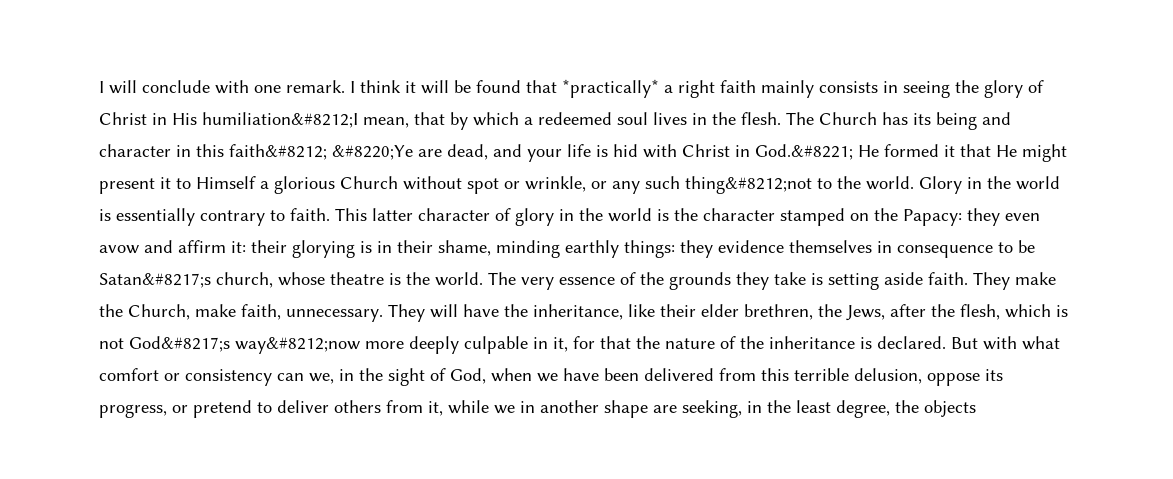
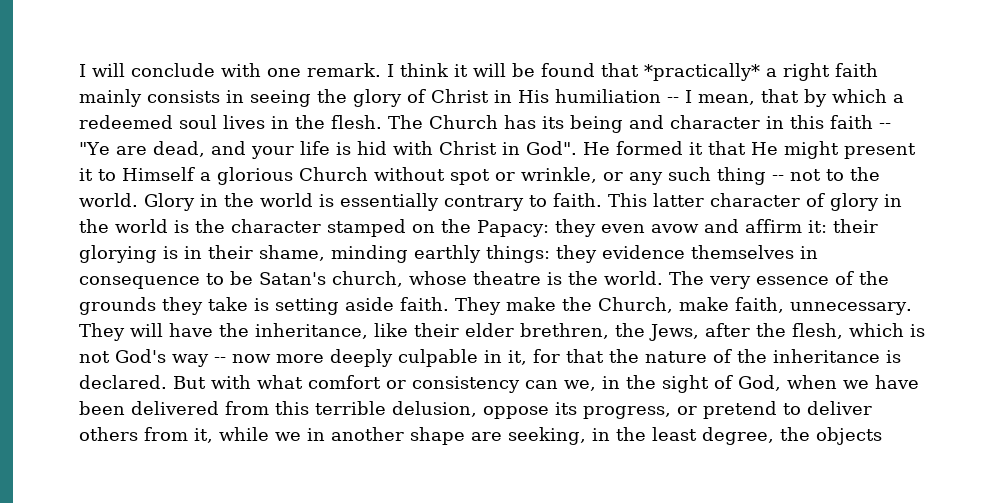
[202,112,358,128] humiliation&#8212;I -> [555,89,692,103] humiliation -- I
[229,144,413,160] faith&#8212; &#8220;Ye -> [830,115,891,129] [79,142,110,155] faith -- "Ye
[755,144,853,160] God.&#8221; -> [525,141,577,155] God".
[685,176,812,194] thing&#8212;not -> [717,167,821,185] thing -- not
[99,273,211,288] Satan&#8217;s -> [259,272,326,285] Satan's
[129,336,360,354] God&#8217;s way&#8212;now -> [115,349,271,367] God's way -- now

